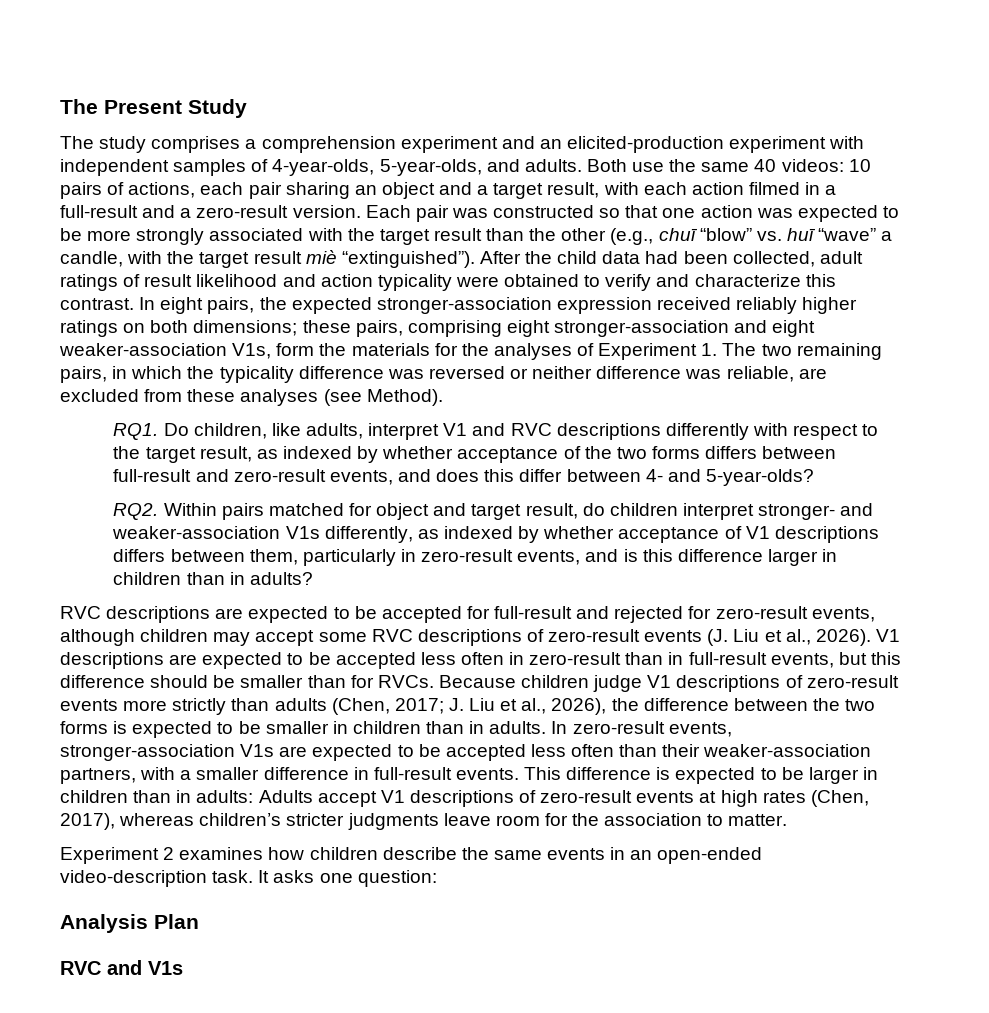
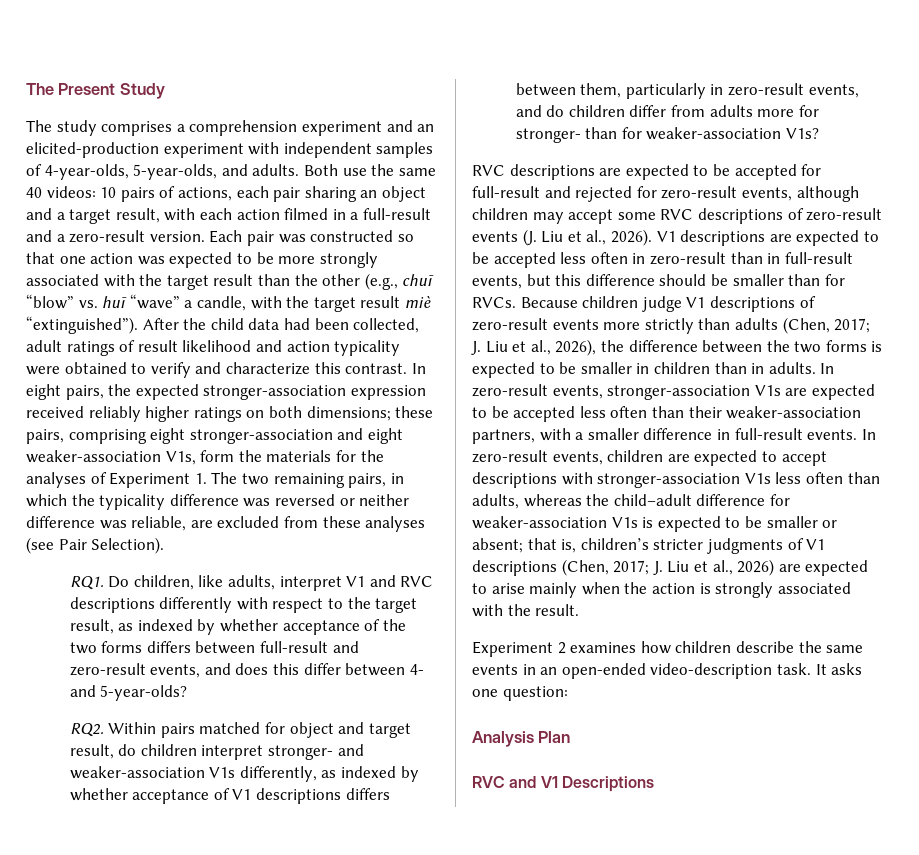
[366,389,443,406] Method). -> [58,537,165,554] Pair Selection).
[623,549,838,566] [113,572,313,585] is this difference larger in children than in adults? -> [546,105,819,117] [515,127,820,143] do children differ from adults more for stronger- than for weaker-association V1s?
[524,767,878,784] [60,790,869,807] [60,813,788,830] This difference is expected to be larger in children than in adults: Adults accept V1 descriptions of zero-result events at high rates (Chen, 2017), whereas children’s stricter judgments leave room for the association to matter. -> [861,429,876,440] [472,450,827,466] [472,472,880,488] [472,494,790,509] [472,516,838,532] [472,538,826,554] [472,559,869,576] [472,582,851,598] [472,604,580,617] In zero-result events, children are expected to accept descriptions with stronger-association V1s less often than adults, whereas the child–adult difference for weaker-association V1s is expected to be smaller or absent; that is, children’s stricter judgments of V1 descriptions (Chen, 2017; J. Liu et al., 2026) are expected to arise mainly when the action is strongly associated with the result.
[148,961,183,975] V1s -> [540,776,654,792] V1 Descriptions

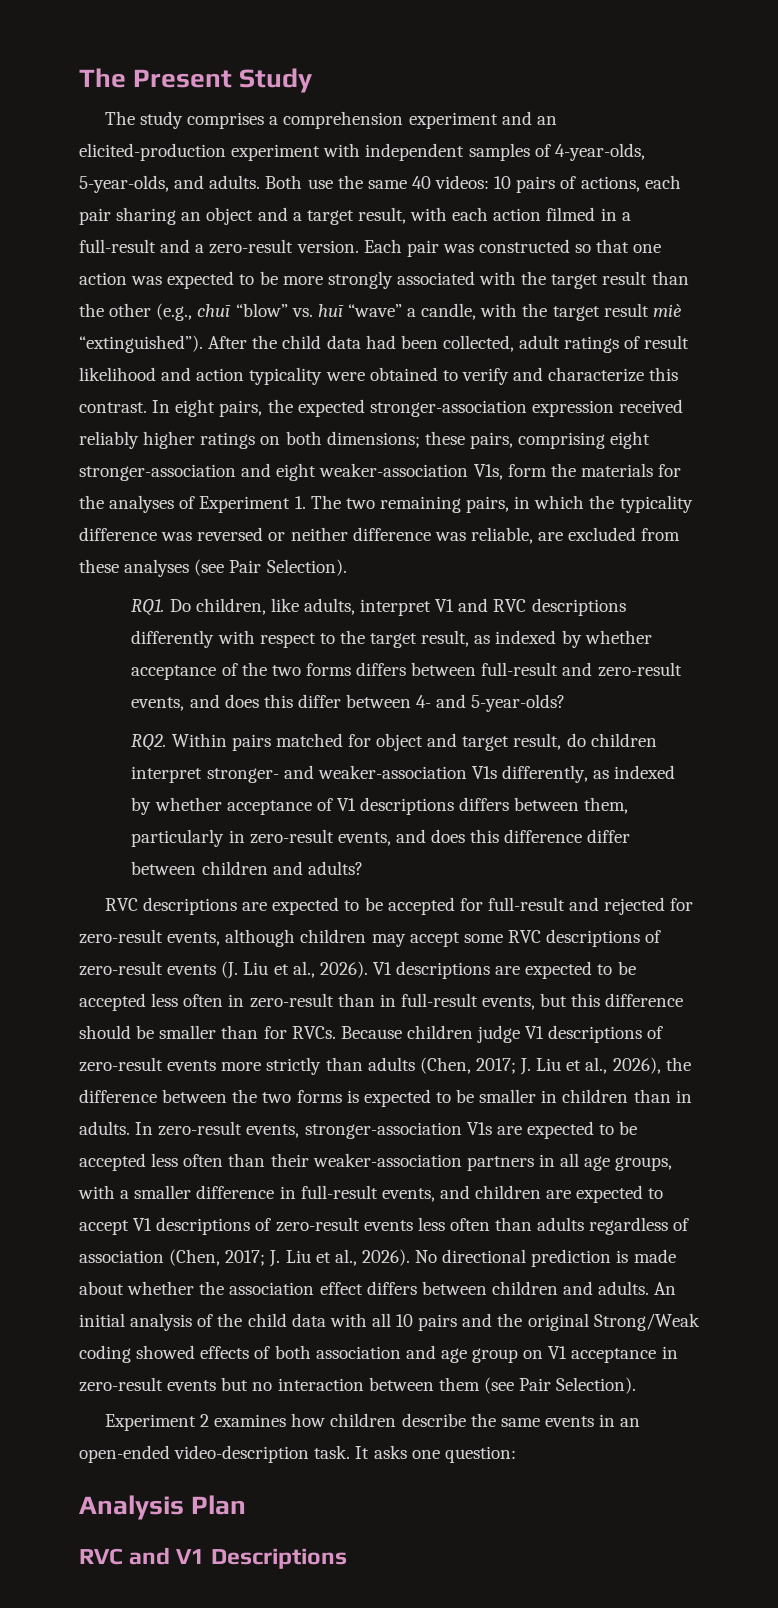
[546,105,819,117] [515,127,820,143] do children differ from adults more for stronger- than for weaker-association V1s? -> [431,829,631,843] [131,861,363,875] does this difference differ between children and adults?
[472,429,535,444] partners, -> [466,1153,673,1171] partners in all age groups,
[807,429,876,440] [472,450,603,465] events. In zero-result events, -> [381,1185,470,1202] events, and
[472,472,880,488] [472,494,790,509] [472,516,838,532] [472,538,826,554] [472,559,869,576] [472,582,851,598] [472,604,580,617] descriptions with stronger-association V1s less often than adults, whereas the child–adult difference for weaker-association V1s is expected to be smaller or absent; that is, children’s stricter judgments of V1 descriptions (Chen, 2017; J. Liu et al., 2026) are expected to arise mainly when the action is strongly associated with the result. -> [133,1217,690,1235] [79,1249,676,1267] [79,1281,677,1295] [79,1313,700,1331] [79,1345,678,1363] [79,1377,637,1394] V1 descriptions of zero-result events less often than adults regardless of association (Chen, 2017; J. Liu et al., 2026). No directional prediction is made about whether the association effect differs between children and adults. An initial analysis of the child data with all 10 pairs and the original Strong/Weak coding showed effects of both association and age group on V1 acceptance in zero-result events but no interaction between them (see Pair Selection).

